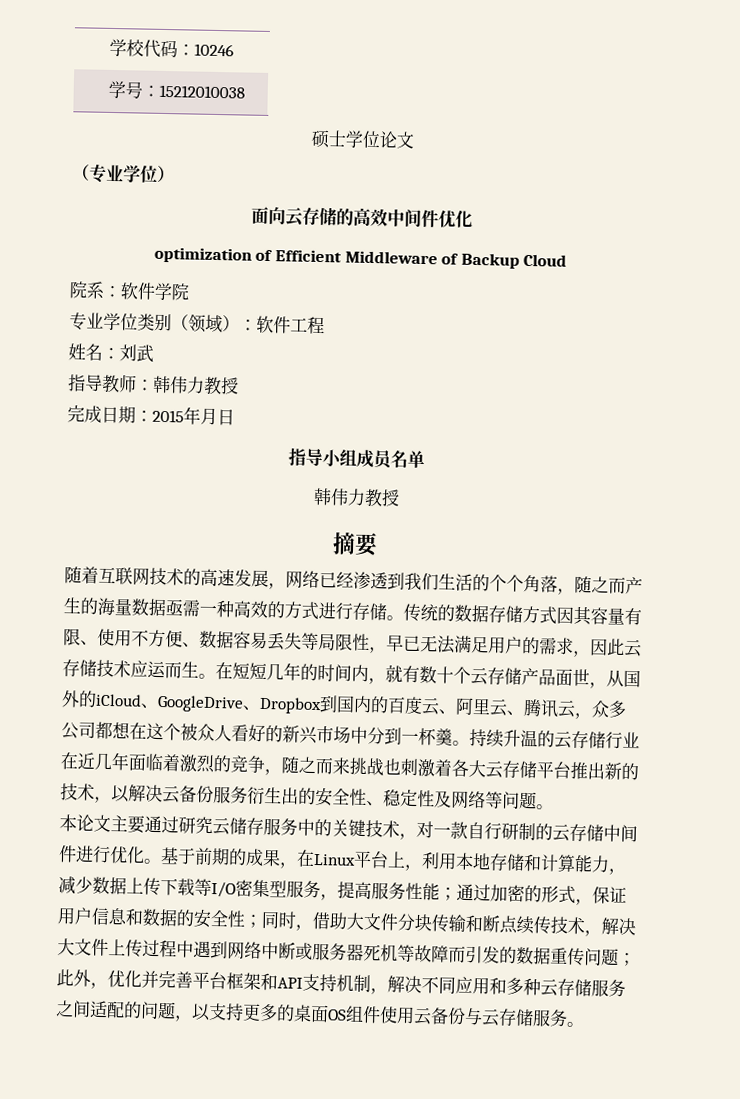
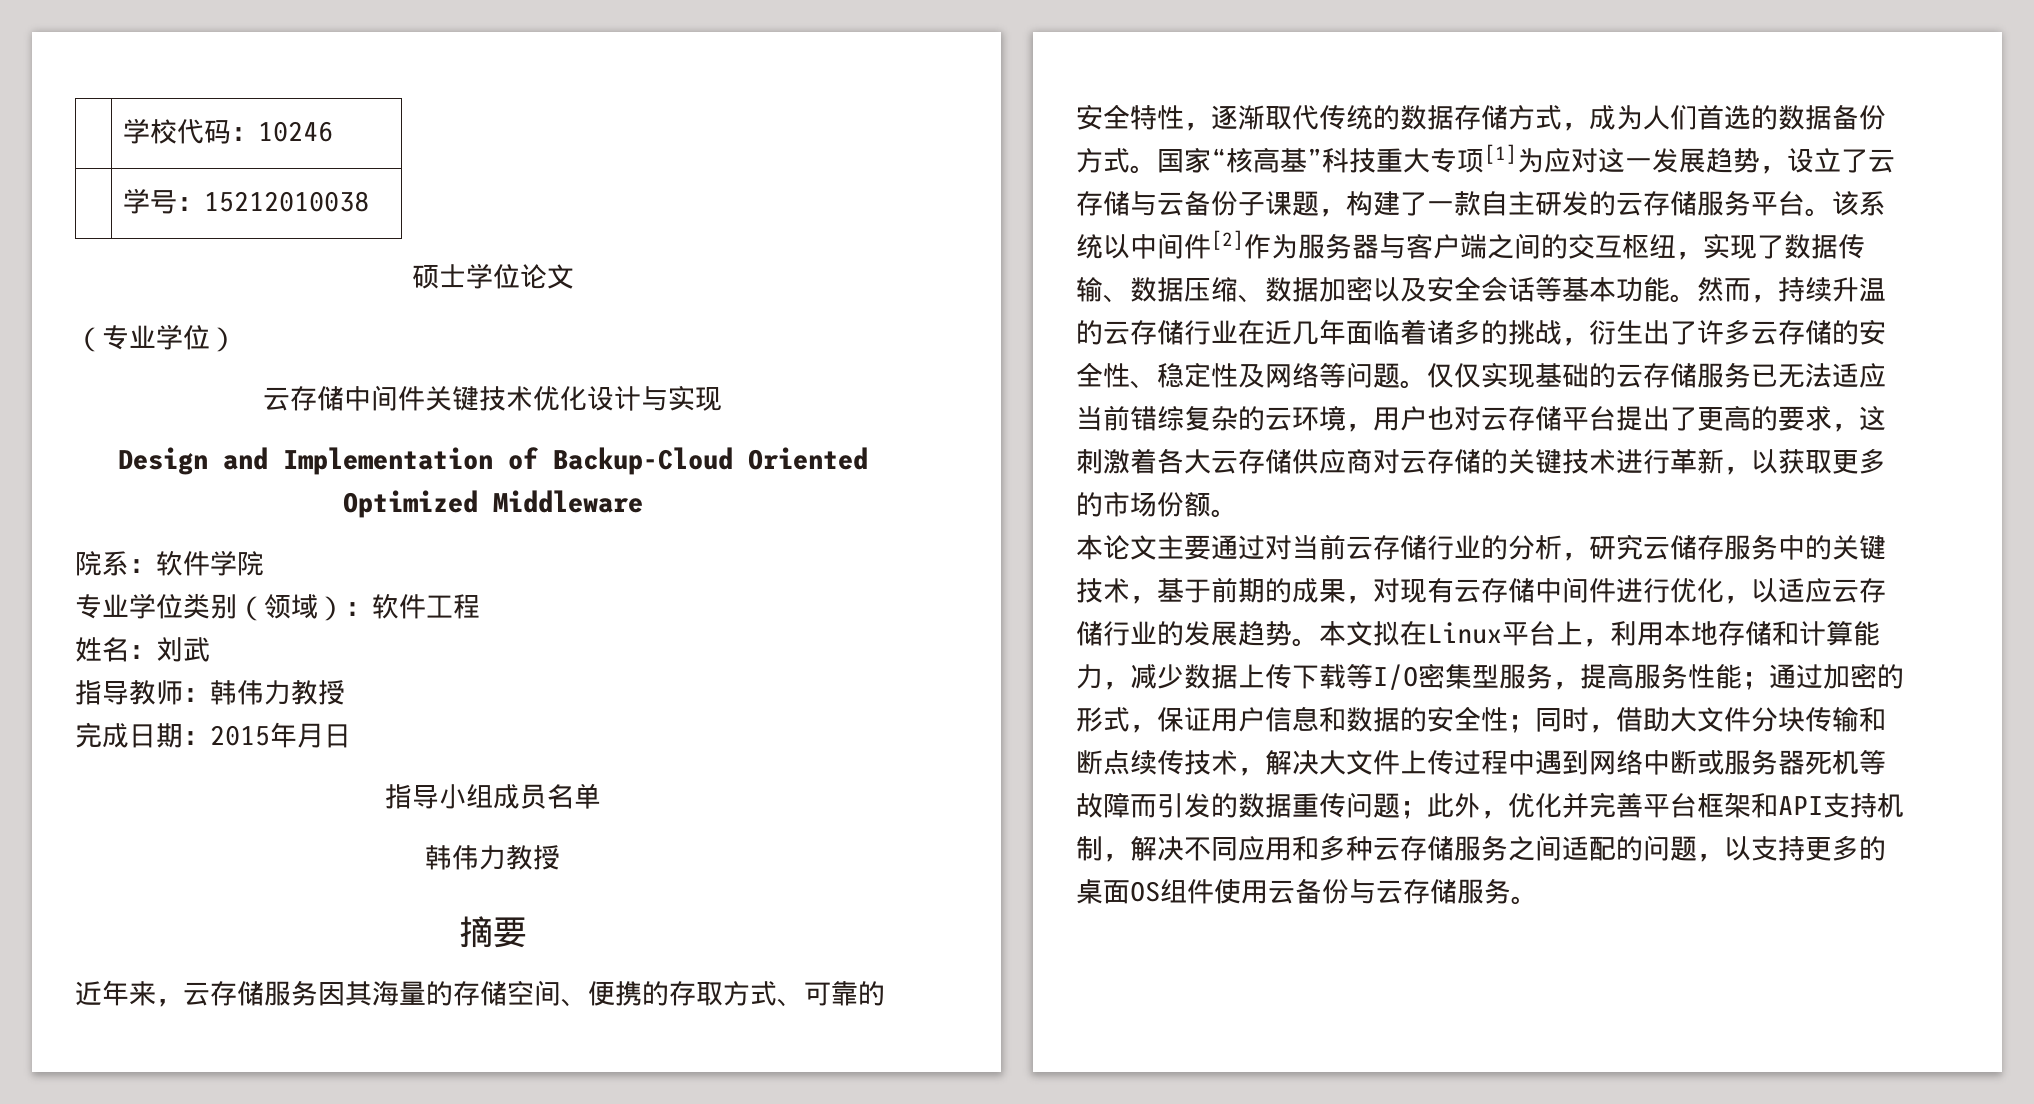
[250,206,473,228] [153,246,568,269] 面向云存储的高效中间件优化 // optimization of Efficient Middleware of Backup Cloud -> [263,385,722,411] [117,447,868,475] [342,490,643,518] 云存储中间件关键技术优化设计与实现 // Design and Implementation of Backup-Cloud Oriented Optimized Middleware
[64,566,643,595] [63,597,404,621] 随着互联网技术的高速发展，网络已经渗透到我们生活的个个角落，随之而产生的海量数据亟需一种高效的方式进行存储。 -> [75,980,885,1007] [1076,104,1319,131] 近年来，云存储服务因其海量的存储空间、便携的存取方式、可靠的安全特性，逐渐取代
[556,605,642,626] [63,628,642,658] [62,659,641,689] [61,690,627,720] [61,721,470,746] 因其容量有限、使用不方便、数据容易丢失等局限性，早已无法满足用户的需求，因此云存储技术应运而生。在短短几年的时间内，就有数十个云存储产品面世，从国外的iCloud、GoogleDrive、Dropbox到国内的百度云、阿里云、腾讯云，众多公司都想在这个被众人看好的新兴市场中分到一杯羹。 -> [1562,104,1886,131] [1076,144,1895,174] [1076,190,1886,217] [1076,230,1865,260] [1076,276,1778,303] ，成为人们首选的数据备份方式。国家“核高基”科技重大专项[1]为应对这一发展趋势，设立了云存储与云备份子课题，构建了一款自主研发的云存储服务平台。该系统以中间件[2]作为服务器与客户端之间的交互枢纽，实现了数据传输、数据压缩、数据加密以及安全会话等基本功能。然而，
[179,754,639,781] [60,783,299,805] 激烈的竞争，随之而来挑战也刺激着各大云存储平台推出新的技术，以解决云备份服务衍生出 -> [1427,319,1832,346] 诸多的挑战，衍生出了许多云存储
[59,814,179,834] // 本论文主要通过 -> [1427,362,1886,388] [1076,405,1886,432] [1076,448,1886,475] [1076,491,1238,518] [1076,534,1589,561] 仅仅实现基础的云存储服务已无法适应当前错综复杂的云环境，用户也对云存储平台提出了更高的要求，这刺激着各大云存储供应商对云存储的关键技术进行革新，以获取更多的市场份额。 // 本论文主要通过对当前云存储行业的分析，
[416,820,553,841] 对一款自行研制的 -> [1157,577,1454,604] 基于前期的成果，对现有
[143,847,297,869] 。基于前期的成果， -> [1724,578,1886,604] [1076,621,1400,647] ，以适应云存储行业的发展趋势。本文拟

